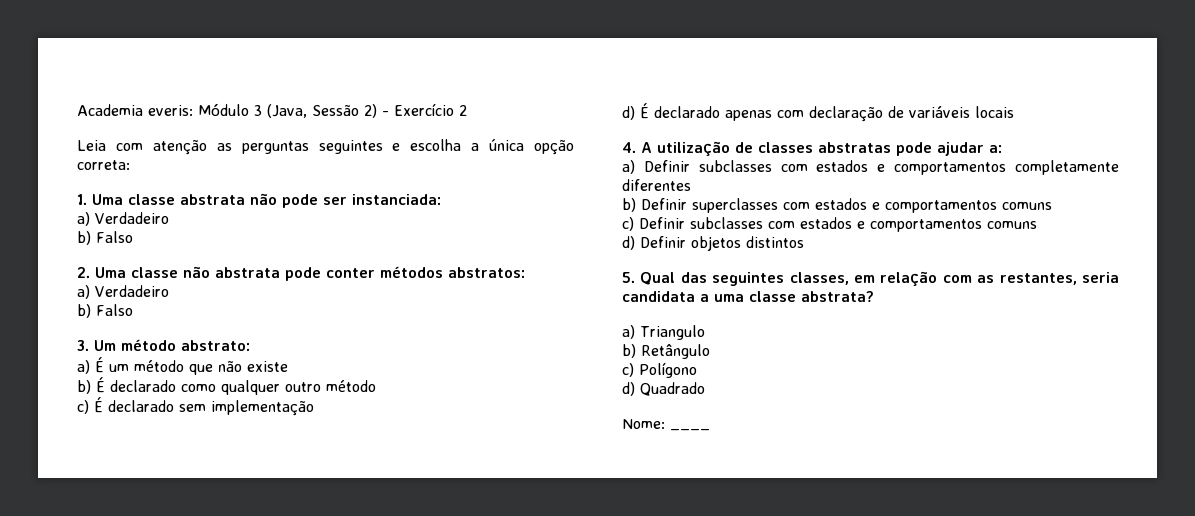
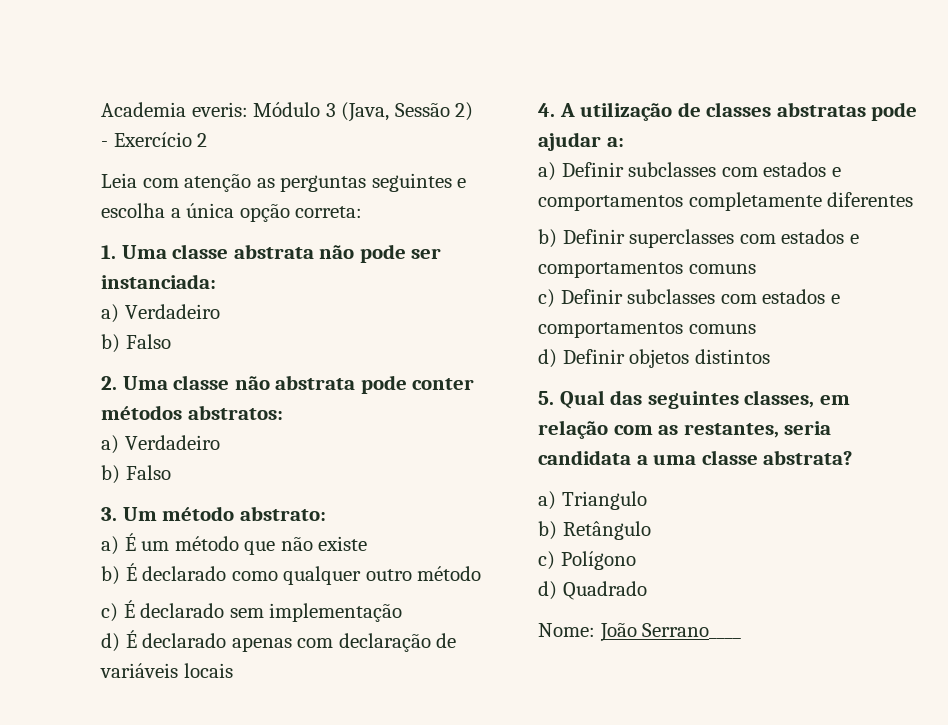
[670,429,710,431] ____ -> [599,622,742,642] João Serrano____

